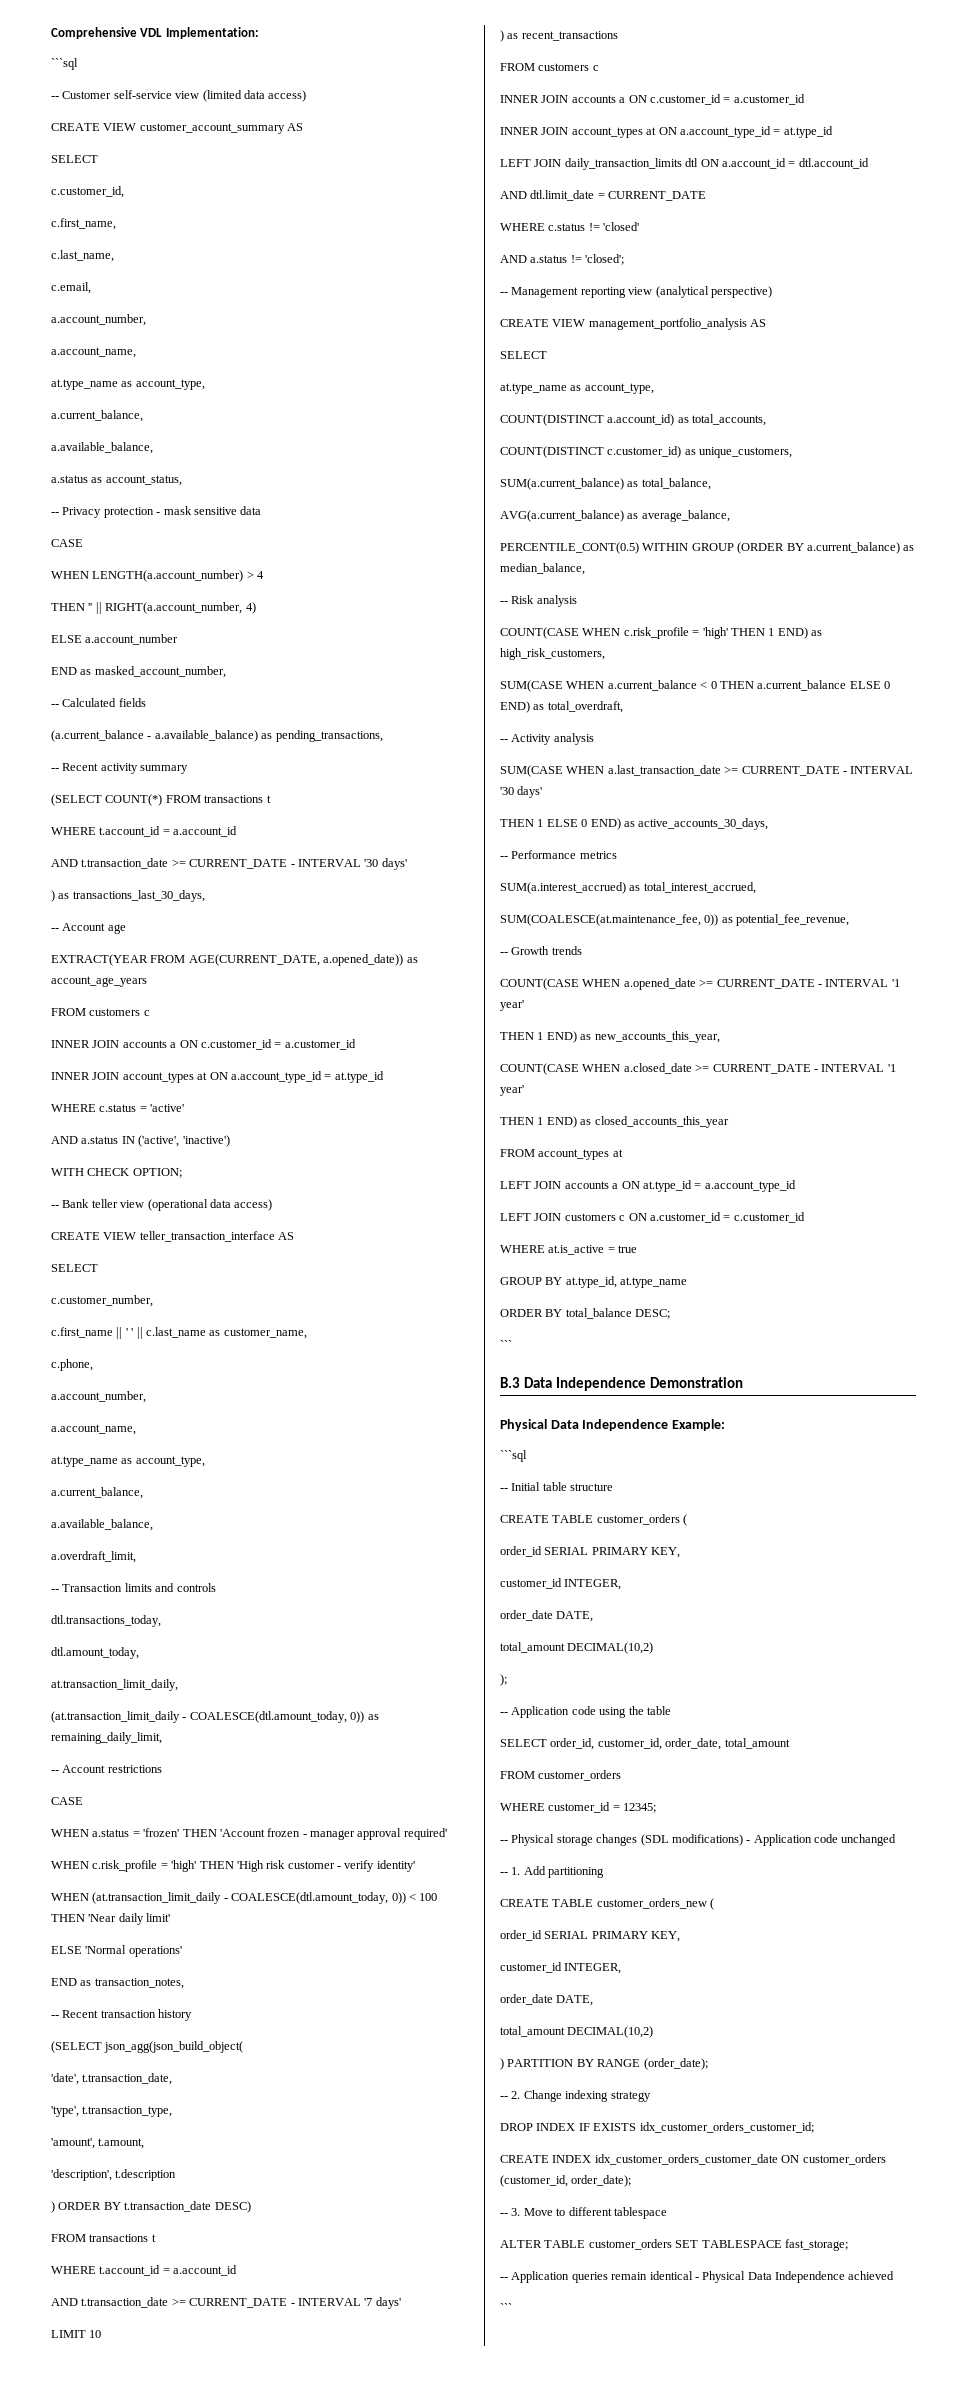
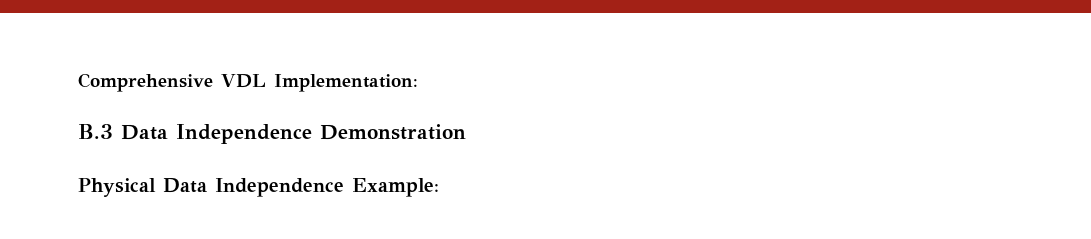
[51,58,78,70] [51,90,307,102] [51,123,304,134] [51,155,98,163] [51,186,124,198] [51,218,116,230] [51,250,114,262] [51,282,91,294] [51,314,146,326] [51,347,136,358] [51,379,205,390] [51,410,143,422] [51,442,153,454] [51,475,182,486] [51,506,262,518] [51,539,83,547] [51,570,265,582] [51,602,256,614] [51,634,179,645] [51,666,226,678] [51,698,146,707] [51,730,383,742] [51,763,189,774] [51,794,271,806] [51,826,238,837] [51,858,407,870] [51,890,205,902] [51,923,126,934] [51,954,418,966] [51,976,147,987] [51,1008,150,1016] [51,1039,356,1050] [51,1071,384,1083] [51,1104,185,1112] [51,1135,230,1147] [51,1168,182,1178] [51,1199,273,1211] [51,1231,295,1242] [51,1264,98,1272] [51,1295,153,1307] [51,1327,307,1339] [51,1359,93,1371] [51,1391,146,1403] [51,1424,136,1435] [51,1456,205,1467] [51,1487,143,1499] [51,1519,153,1531] [51,1551,136,1563] [51,1583,216,1592] [51,1615,161,1627] [51,1647,139,1659] [51,1679,178,1691] [51,1711,379,1723] [51,1732,162,1744] [51,1765,162,1773] [51,1797,83,1805] [51,1828,447,1840] [51,1860,415,1872] [51,1892,438,1904] [51,1913,171,1925] [51,1945,182,1957] [51,1978,184,1989] [51,2009,193,2021] [51,2041,244,2053] [51,2073,173,2085] [51,2106,173,2117] [51,2138,145,2149] [51,2169,177,2181] [51,2201,251,2213] [51,2234,156,2242] [51,2265,238,2276] [51,2297,401,2309] [51,2330,102,2338] [500,30,618,42] [500,63,599,71] [500,94,805,105] [500,126,833,138] [500,158,869,170] [500,190,707,201] [500,222,640,231] [500,254,625,265] [500,286,772,298] [500,318,767,330] [500,351,547,359] [500,383,654,394] [500,414,767,426] [500,446,793,458] [500,478,711,490] [500,510,730,522] [500,542,915,554] [500,563,585,575] [500,595,577,607] [500,627,822,639] [500,648,605,660] [500,680,890,692] [500,701,623,713] [500,733,594,745] [500,765,914,777] [500,786,543,798] [500,818,769,830] [500,850,617,859] [500,882,756,894] [500,914,850,926] [500,946,582,955] [500,978,900,990] [500,1000,524,1011] [500,1031,720,1043] [500,1063,896,1075] [500,1085,524,1096] [500,1116,729,1128] [500,1149,623,1160] [500,1180,796,1192] [500,1212,805,1223] [500,1245,638,1255] [500,1276,688,1288] [500,1308,671,1319] [500,1340,512,1349] // ```sql // -- Customer self-service view (limited data access) // CREATE VIEW customer_account_summary AS // SELECT // c.customer_id, // c.first_name, // c.last_name, // c.email, // a.account_number, // a.account_name, // at.type_name as account_type, // a.current_balance, // a.available_balance, // a.status as account_status, // -- Privacy protection - mask sensitive data // CASE // WHEN LENGTH(a.account_number) > 4 // THEN '' || RIGHT(a.account_number, 4) // ELSE a.account_number // END as masked_account_number, // -- Calculated fields // (a.current_balance - a.available_balance) as pending_transactions, // -- Recent activity summary // (SELECT COUNT(*) FROM transactions t // WHERE t.account_id = a.account_id // AND t.transaction_date >= CURRENT_DATE - INTERVAL '30 days' // ) as transactions_last_30_days, // -- Account age // EXTRACT(YEAR FROM AGE(CURRENT_DATE, a.opened_date)) as account_age_years // FROM customers c // INNER JOIN accounts a ON c.customer_id = a.customer_id // INNER JOIN account_types at ON a.account_type_id = at.type_id // WHERE c.status = 'active' // AND a.status IN ('active', 'inactive') // WITH CHECK OPTION; // -- Bank teller view (operational data access) // CREATE VIEW teller_transaction_interface AS // SELECT // c.customer_number, // c.first_name || ' ' || c.last_name as customer_name, // c.phone, // a.account_number, // a.account_name, // at.type_name as account_type, // a.current_balance, // a.available_balance, // a.overdraft_limit, // -- Transaction limits and controls // dtl.transactions_today, // dtl.amount_today, // at.transaction_limit_daily, // (at.transaction_limit_daily - COALESCE(dtl.amount_today, 0)) as remaining_daily_limit, // -- Account restrictions // CASE // WHEN a.status = 'frozen' THEN 'Account frozen - manager approval required' // WHEN c.risk_profile = 'high' THEN 'High risk customer - verify identity' // WHEN (at.transaction_limit_daily - COALESCE(dtl.amount_today, 0)) < 100 THEN 'Near daily limit' // ELSE 'Normal operations' // END as transaction_notes, // -- Recent transaction history // (SELECT json_agg(json_build_object( // 'date', t.transaction_date, // 'type', t.transaction_type, // 'amount', t.amount, // 'description', t.description // ) ORDER BY t.transaction_date DESC) // FROM transactions t // WHERE t.account_id = a.account_id // AND t.transaction_date >= CURRENT_DATE - INTERVAL '7 days' // LIMIT 10 // ) as recent_transactions // FROM customers c // INNER JOIN accounts a ON c.customer_id = a.customer_id // INNER JOIN account_types at ON a.account_type_id = at.type_id // LEFT JOIN daily_transaction_limits dtl ON a.account_id = dtl.account_id // AND dtl.limit_date = CURRENT_DATE // WHERE c.status != 'closed' // AND a.status != 'closed'; // -- Management reporting view (analytical perspective) // CREATE VIEW management_portfolio_analysis AS // SELECT // at.type_name as account_type, // COUNT(DISTINCT a.account_id) as total_accounts, // COUNT(DISTINCT c.customer_id) as unique_customers, // SUM(a.current_balance) as total_balance, // AVG(a.current_balance) as average_balance, // PERCENTILE_CONT(0.5) WITHIN GROUP (ORDER BY a.current_balance) as median_balance, // -- Risk analysis // COUNT(CASE WHEN c.risk_profile = 'high' THEN 1 END) as high_risk_customers, // SUM(CASE WHEN a.current_balance < 0 THEN a.current_balance ELSE 0 END) as total_overdraft, // -- Activity analysis // SUM(CASE WHEN a.last_transaction_date >= CURRENT_DATE - INTERVAL '30 days' // THEN 1 ELSE 0 END) as active_accounts_30_days, // -- Performance metrics // SUM(a.interest_accrued) as total_interest_accrued, // SUM(COALESCE(at.maintenance_fee, 0)) as potential_fee_revenue, // -- Growth trends // COUNT(CASE WHEN a.opened_date >= CURRENT_DATE - INTERVAL '1 year' // THEN 1 END) as new_accounts_this_year, // COUNT(CASE WHEN a.closed_date >= CURRENT_DATE - INTERVAL '1 year' // THEN 1 END) as closed_accounts_this_year // FROM account_types at // LEFT JOIN accounts a ON at.type_id = a.account_type_id // LEFT JOIN customers c ON a.customer_id = c.customer_id // WHERE at.is_active = true // GROUP BY at.type_id, at.type_name // ORDER BY total_balance DESC; // ``` -> (418, 83) none
[500,1450,527,1462] [500,1482,614,1491] [500,1514,688,1526] [500,1546,681,1558] [500,1578,622,1590] [500,1610,594,1622] [500,1642,654,1654] [500,1674,507,1686] [500,1706,671,1718] [500,1738,790,1750] [500,1770,622,1781] [500,1802,657,1813] [500,1834,897,1846] [500,1866,605,1878] [500,1898,715,1910] [500,1930,681,1942] [500,1962,622,1974] [500,1994,594,2006] [500,2026,654,2038] [500,2058,708,2070] [500,2090,651,2102] [500,2122,814,2133] [500,2154,886,2165] [500,2175,632,2187] [500,2207,667,2219] [500,2239,848,2251] [500,2271,895,2283] [500,2303,512,2312] // ```sql // -- Initial table structure // CREATE TABLE customer_orders ( // order_id SERIAL PRIMARY KEY, // customer_id INTEGER, // order_date DATE, // total_amount DECIMAL(10,2) // ); // -- Application code using the table // SELECT order_id, customer_id, order_date, total_amount // FROM customer_orders // WHERE customer_id = 12345; // -- Physical storage changes (SDL modifications) - Application code unchanged // -- 1. Add partitioning // CREATE TABLE customer_orders_new ( // order_id SERIAL PRIMARY KEY, // customer_id INTEGER, // order_date DATE, // total_amount DECIMAL(10,2) // ) PARTITION BY RANGE (order_date); // -- 2. Change indexing strategy // DROP INDEX IF EXISTS idx_customer_orders_customer_id; // CREATE INDEX idx_customer_orders_customer_date ON customer_orders (customer_id, order_date); // -- 3. Move to different tablespace // ALTER TABLE customer_orders SET TABLESPACE fast_storage; // -- Application queries remain identical - Physical Data Independence achieved // ``` -> (439, 187) none

